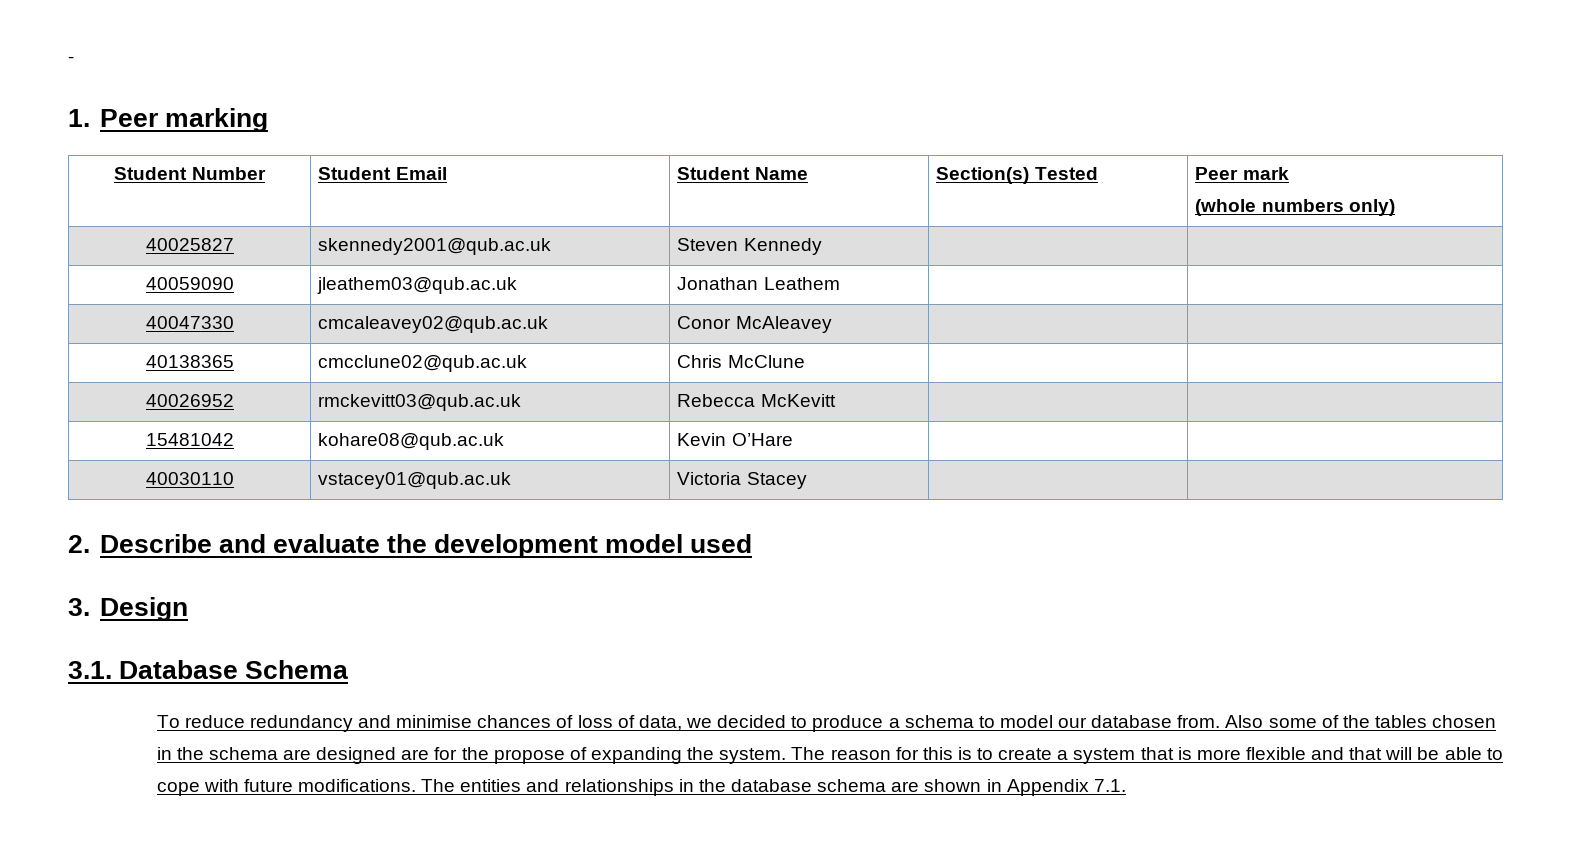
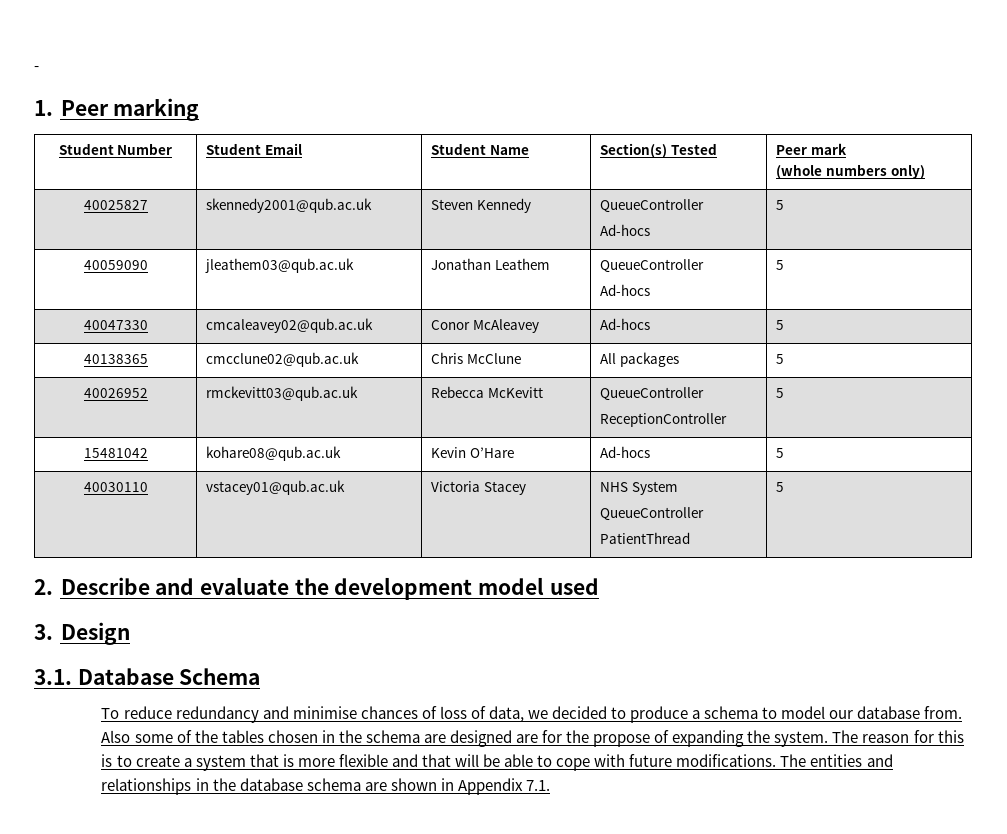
(822, 246) | -> [600,199,705,213] [600,224,651,236] [776,200,785,210] QueueController // Ad-hocs | 5
(840, 283) | -> [600,259,705,273] [600,284,651,296] [776,260,785,270] QueueController // Ad-hocs | 5
(832, 324) | -> [600,318,651,330] [776,320,785,330] Ad-hocs | 5
(805, 361) | -> [600,352,680,367] [776,354,785,364] All packages | 5
(836, 400) | -> [600,387,705,401] [600,413,728,427] [776,388,785,398] QueueController // ReceptionController | 5
(793, 439) | -> [600,446,651,458] [776,448,785,458] Ad-hocs | 5
(807, 480) | -> [600,481,679,495] [600,507,705,521] [600,532,691,544] [776,482,785,492] NHS System // QueueController // PatientThread | 5

